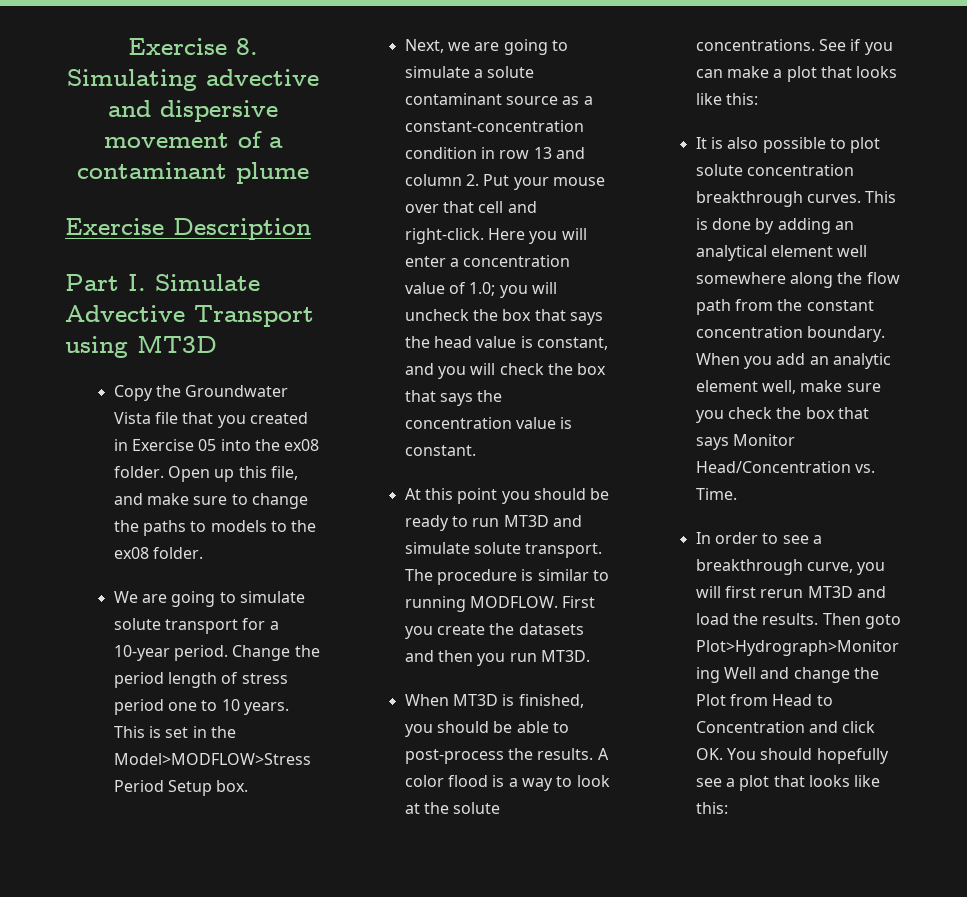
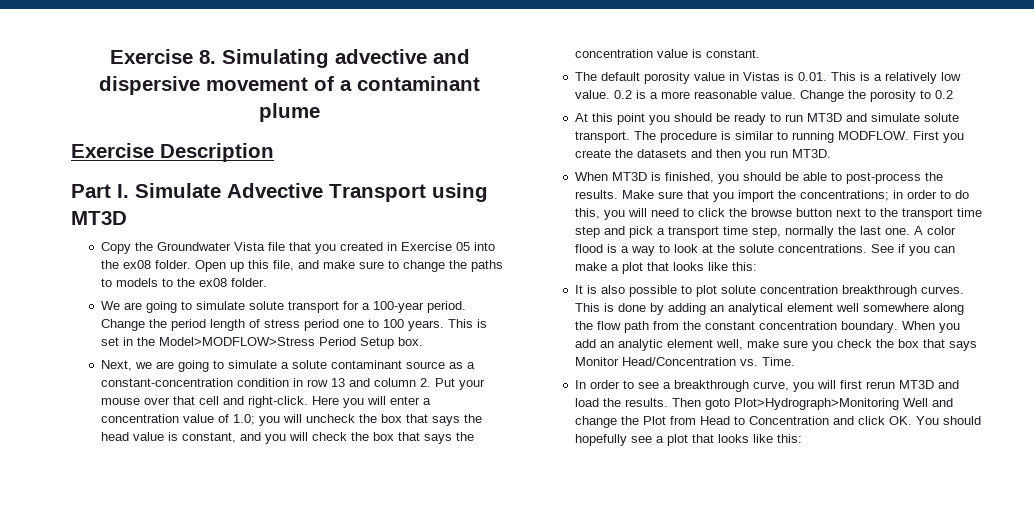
[113,645,170,661] 10-year -> [372,301,424,313] 100-year
[221,699,240,711] 10 -> [382,319,404,328] 100
(476, 450) none -> [574,72,961,84] [574,90,953,102] // The default porosity value in Vistas is 0.01. This is a relatively low value. 0.2 is a more reasonable value. Change the porosity to 0.2
(594, 754) none -> [621,190,969,202] [574,208,982,220] [574,226,910,238] Make sure that you import the concentrations; in order to do this, you will need to click the browse button next to the transport time step and pick a transport time step, normally the last one.

